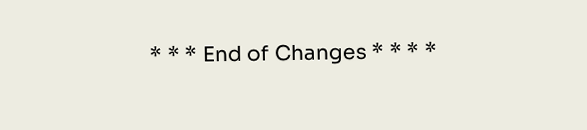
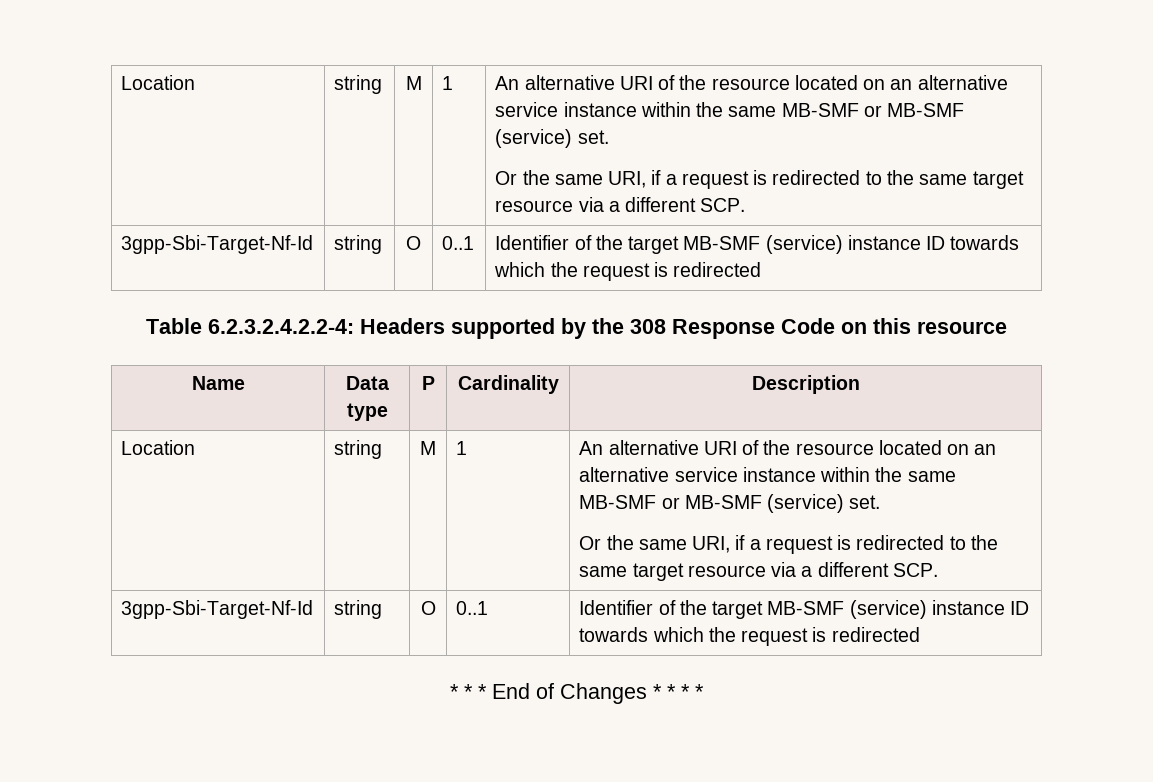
(149, 54) none -> [121,75,196,90] [334,75,383,94] [405,76,422,90] [442,76,454,90] [495,75,1008,90] [495,102,965,117] [495,129,609,148] [495,170,1024,189] [495,197,746,212] [121,235,314,254] [334,235,383,254] [406,236,421,250] [442,236,475,250] [495,235,1020,254] [494,262,762,281] [146,318,1007,339] [191,376,245,390] [345,376,389,390] [346,403,388,421] [421,376,435,390] [457,375,559,394] [751,375,860,394] [121,440,196,455] [334,440,383,459] [420,441,436,455] [456,441,468,455] [579,440,997,455] [579,467,956,482] [579,494,881,513] [579,535,999,554] [579,562,938,581] [121,600,314,619] [334,600,383,619] [420,601,436,615] [456,601,489,615] [579,600,1030,619] [579,627,920,646] Location | string | M | 1 | An alternative URI of the resource located on an alternative service instance within the same MB-SMF or MB-SMF (service) set. // Or the same URI, if a request is redirected to the same target resource via a different SCP. // 3gpp-Sbi-Target-Nf-Id | string | O | 0..1 | Identifier of the target MB-SMF (service) instance ID towards which the request is redirected // Table 6.2.3.2.4.2.2-4: Headers supported by the 308 Response Code on this resource // Name | Data type | P | Cardinality | Description // Location | string | M | 1 | An alternative URI of the resource located on an alternative service instance within the same MB-SMF or MB-SMF (service) set. // Or the same URI, if a request is redirected to the same target resource via a different SCP. // 3gpp-Sbi-Target-Nf-Id | string | O | 0..1 | Identifier of the target MB-SMF (service) instance ID towards which the request is redirected //

